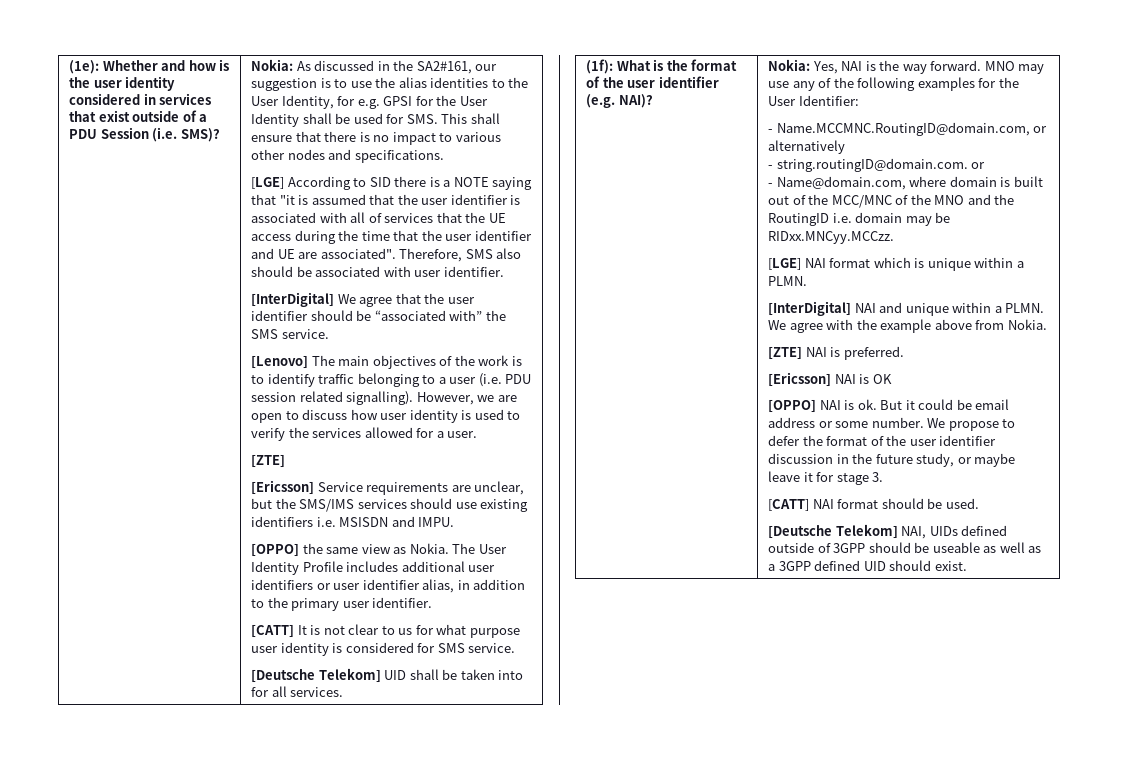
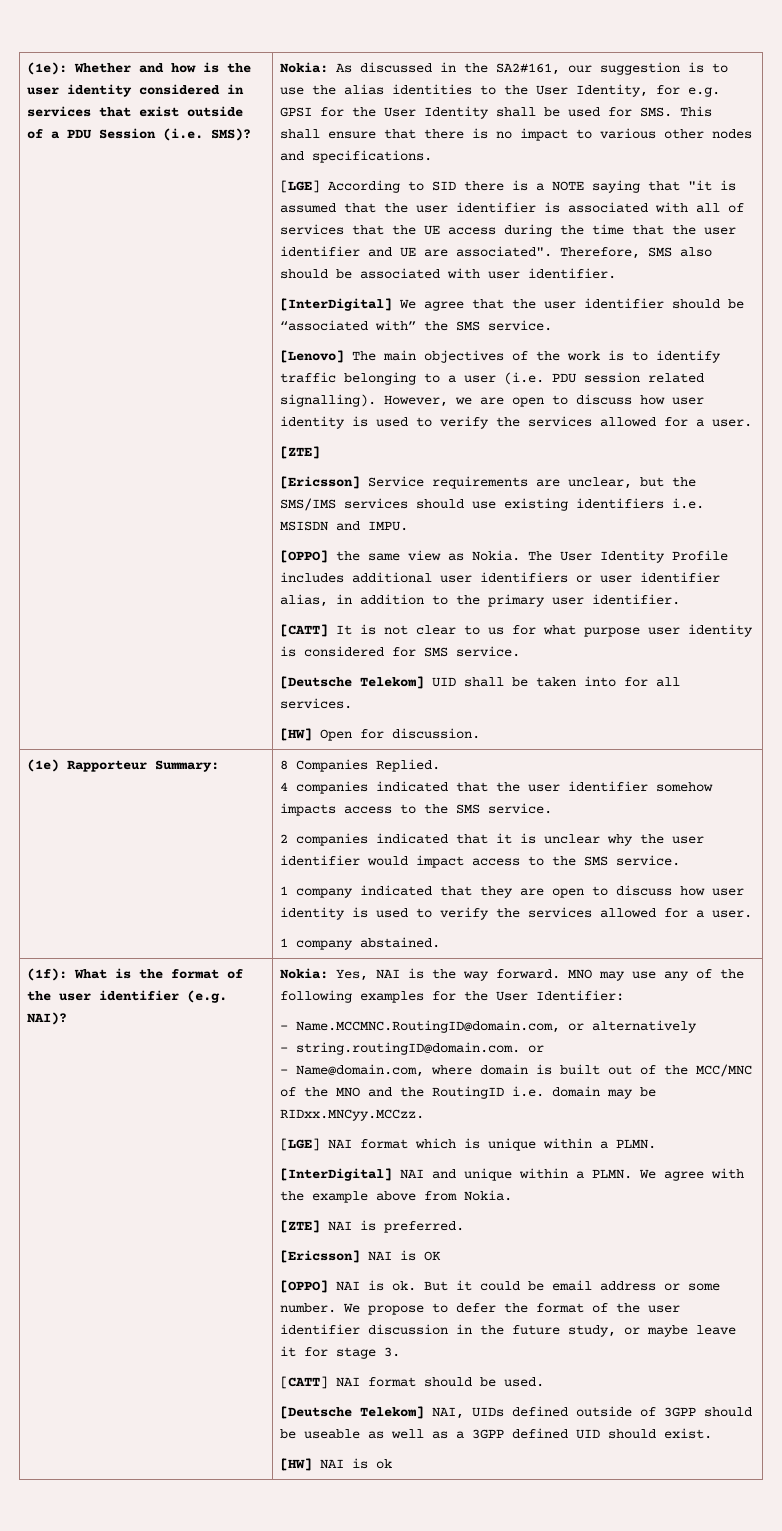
(344, 692) none -> [280,728,481,741] [27,759,220,772] [280,759,441,772] [280,781,714,794] [280,803,553,816] [280,833,705,846] [280,855,681,868] [280,885,745,898] [280,907,753,920] [280,937,441,950] // [HW] Open for discussion. // (1e) Rapporteur Summary: | 8 Companies Replied. // 4 companies indicated that the user identifier somehow impacts access to the SMS service. // 2 companies indicated that it is unclear why the user identifier would impact access to the SMS service. // 1 company indicated that they are open to discuss how user identity is used to verify the services allowed for a user. // 1 company abstained.
(967, 566) none -> [280,1458,393,1471] // [HW] NAI is ok

